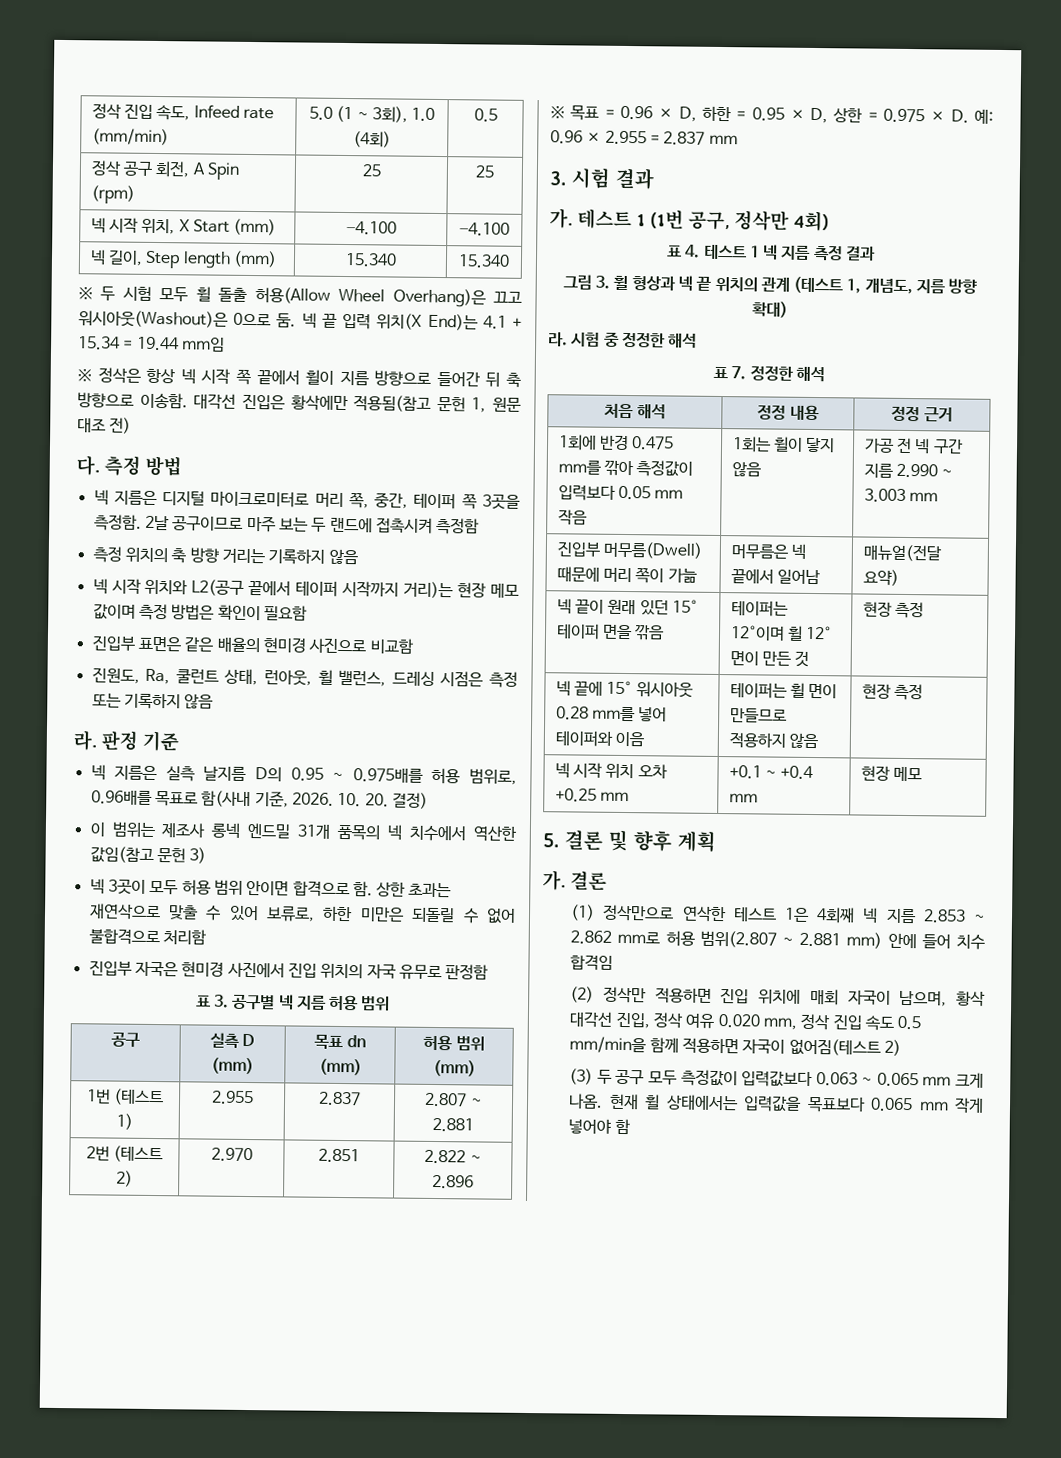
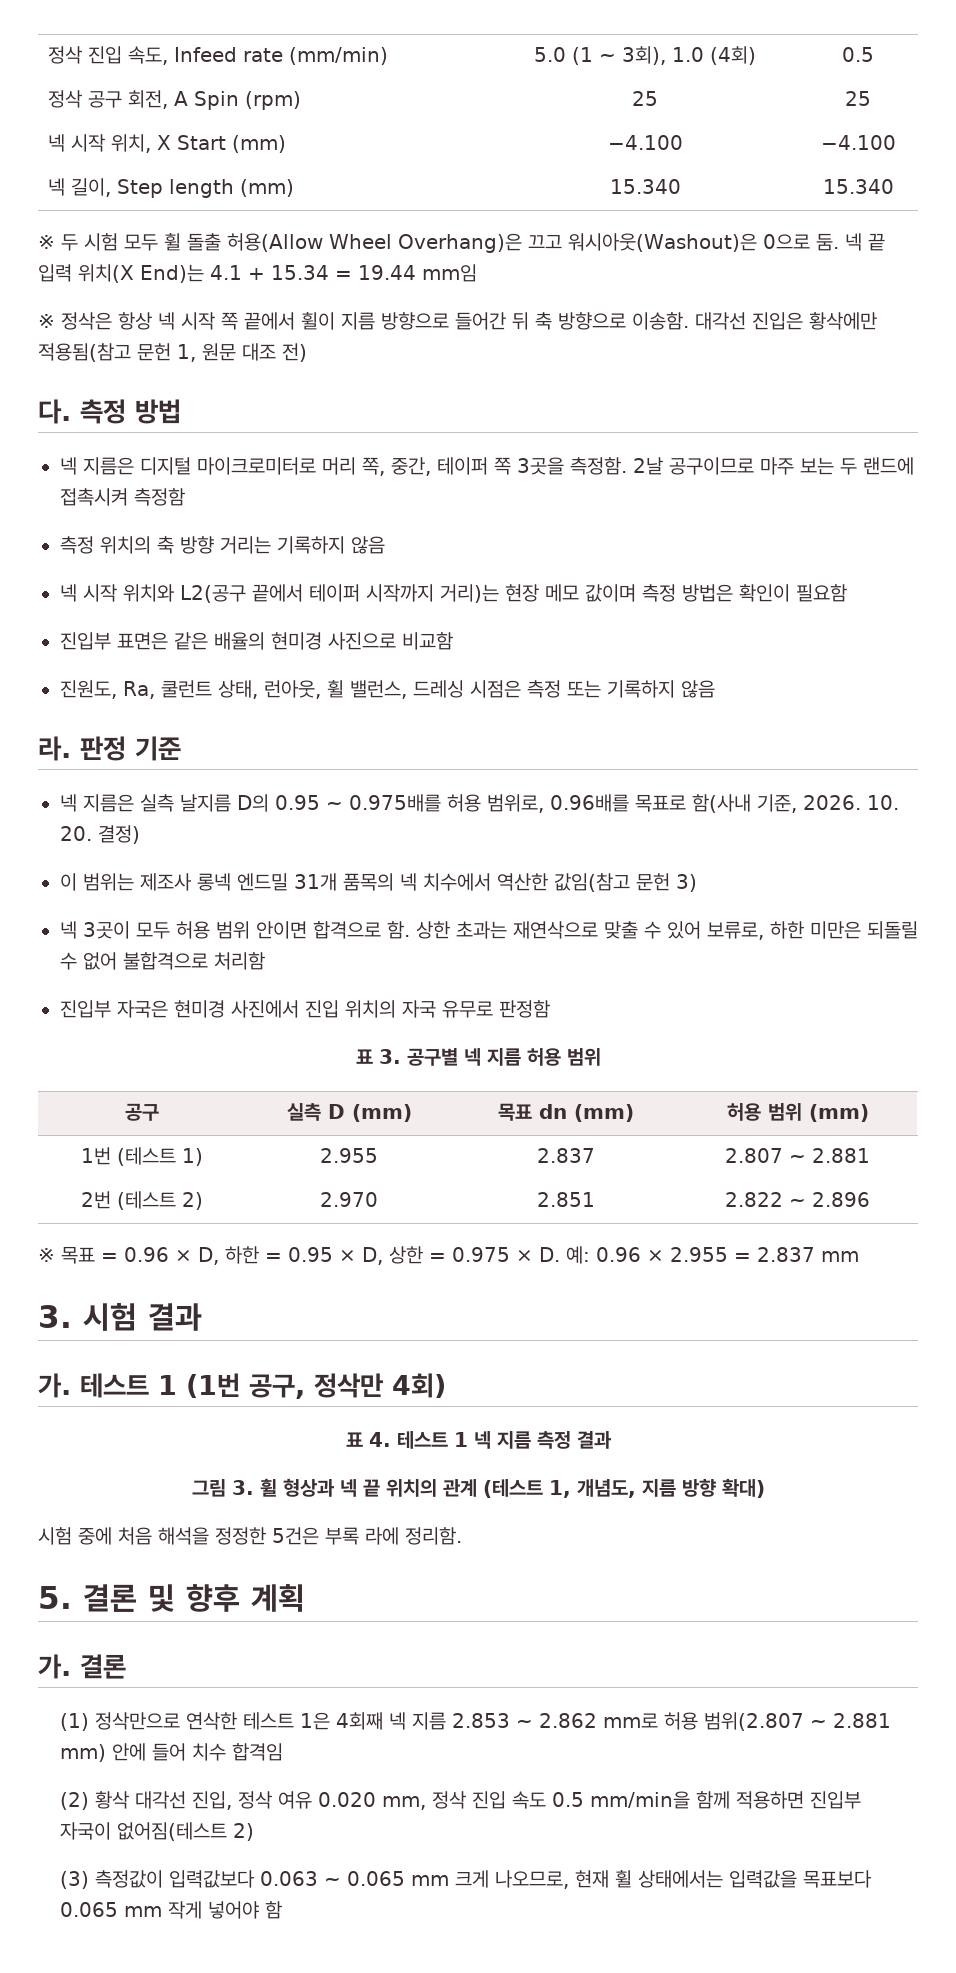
[548,331,698,349] [713,365,825,383] [604,403,666,420] [757,404,820,421] [891,405,953,422] [557,434,675,451] [557,459,694,477] [557,485,684,501] [557,509,588,526] [731,436,836,453] [731,461,762,477] [863,437,964,455] [863,463,954,478] [863,488,938,502] [556,541,702,559] [556,566,698,584] [730,543,806,560] [730,569,821,585] [862,544,942,562] [862,569,899,586] [556,598,698,616] [555,623,666,641] [730,600,789,617] [729,625,833,641] [729,650,810,667] [862,601,924,619] [555,680,694,698] [555,706,668,722] [554,730,645,747] [729,682,838,699] [729,708,787,723] [728,732,819,749] [861,683,923,701] [554,762,668,779] [554,788,629,802] [728,765,815,780] [728,793,758,803] [860,765,922,782] 라. 시험 중 정정한 해석 // 표 7. 정정한 해석 // 처음 해석 | 정정 내용 | 정정 근거 // 1회에 반경 0.475 mm를 깎아 측정값이 입력보다 0.05 mm 작음 | 1회는 휠이 닿지 않음 | 가공 전 넥 구간 지름 2.990 ~ 3.003 mm // 진입부 머무름(Dwell) 때문에 머리 쪽이 가늚 | 머무름은 넥 끝에서 일어남 | 매뉴얼(전달 요약) // 넥 끝이 원래 있던 15° 테이퍼 면을 깎음 | 테이퍼는 12°이며 휠 12° 면이 만든 것 | 현장 측정 // 넥 끝에 15° 워시아웃 0.28 mm를 넣어 테이퍼와 이음 | 테이퍼는 휠 면이 만들므로 적용하지 않음 | 현장 측정 // 넥 시작 위치 오차 +0.25 mm | +0.1 ~ +0.4 mm | 현장 메모 -> [38,1527,462,1545] 시험 중에 처음 해석을 정정한 5건은 부록 라에 정리함.
[603,986,948,1007] 정삭만 적용하면 진입 위치에 매회 자국이 남으며, -> (90, 1801) none
(739, 1046) none -> [810,1791,862,1809] 진입부
[596,1069,678,1085] 두 공구 모두 -> (90, 1880) none
[568,1093,604,1109] 나옴. -> [495,1870,570,1889] 나오므로,

